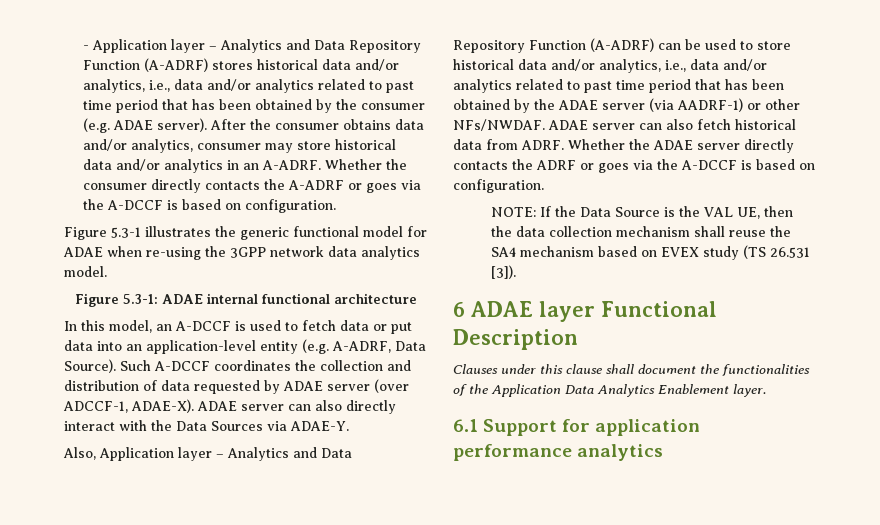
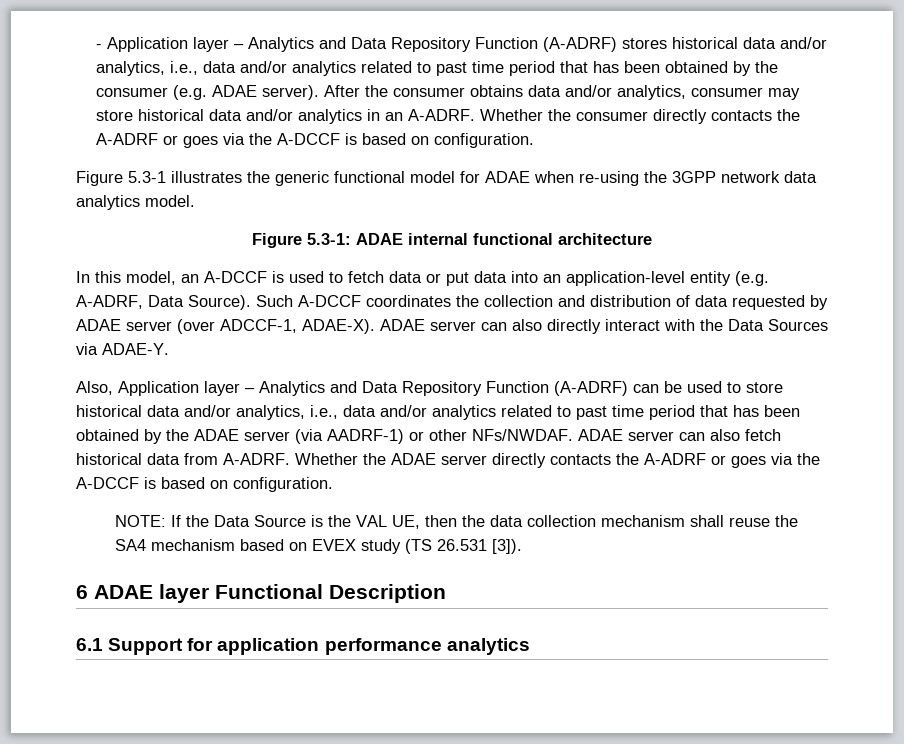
[521,140,564,150] ADRF. -> [223,453,290,465] A-ADRF.
[536,160,576,170] ADRF -> [644,453,706,465] A-ADRF
[453,364,810,376] [453,384,766,397] // Clauses under this clause shall document the functionalities of the Application Data Analytics Enablement layer. -> (446, 593) none

